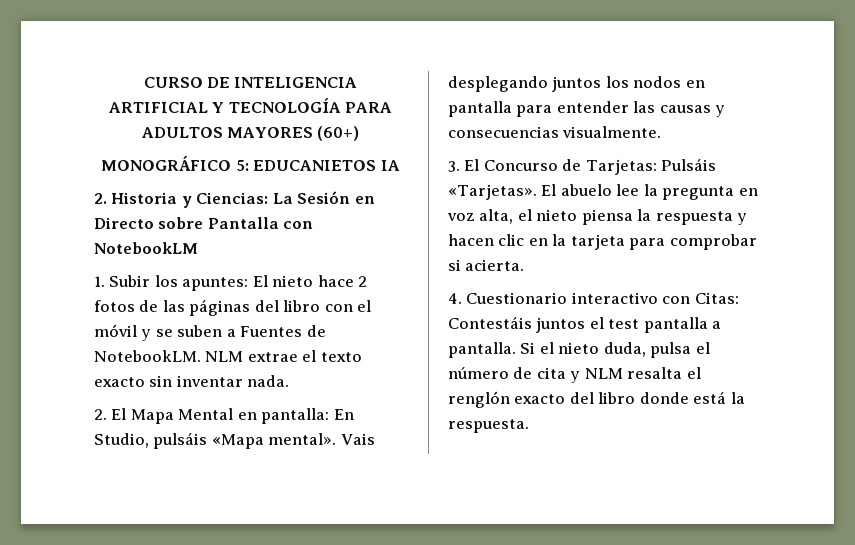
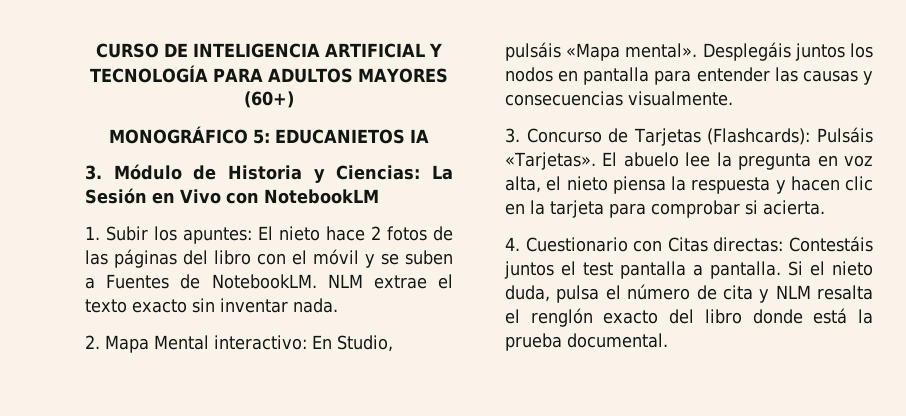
[94,193,107,204] 2. -> [85,164,217,180] 3. Módulo de
[94,217,279,229] Directo sobre Pantalla -> [180,189,221,204] Vivo
[111,408,127,420] El -> (100, 342) none
[237,408,330,424] en pantalla: -> [214,335,307,350] interactivo:
[340,433,375,445] [448,76,548,92] Vais desplegando -> [702,42,791,61] Desplegáis
[464,159,480,171] El -> (520, 135) none
[585,159,657,175] Tarjetas: -> [633,128,811,146] Tarjetas (Flashcards):
[571,292,739,304] interactivo con Citas: -> [633,237,784,252] con Citas directas:
[448,419,529,433] respuesta. -> [505,333,668,351] prueba documental.

